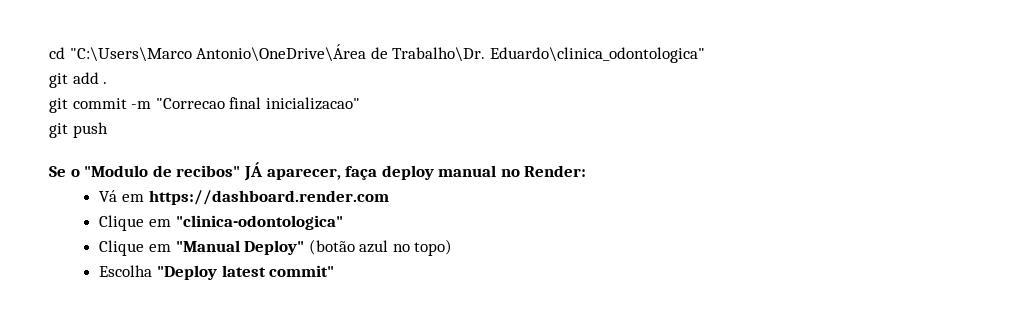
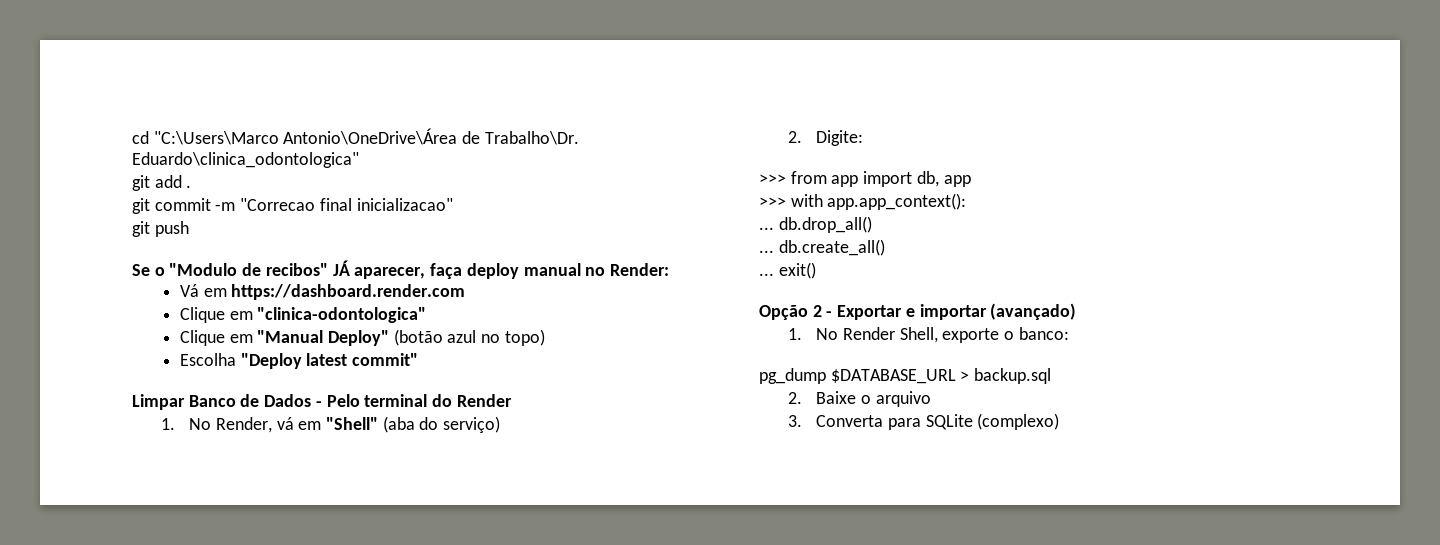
(335, 271) none -> [132,394,512,410] [160,416,501,433] [787,130,864,146] [759,171,971,187] [759,193,967,210] [759,216,872,233] [759,239,885,256] [759,262,816,279] [759,303,1077,320] [787,327,1069,343] [759,368,1052,384] [787,391,931,407] [787,413,1060,430] // Limpar Banco de Dados - Pelo terminal do Render // 1. No Render, vá em "Shell" (aba do serviço) // 2. Digite: // >>> from app import db, app // >>> with app.app_context(): // ... db.drop_all() // ... db.create_all() // ... exit() // Opção 2 - Exportar e importar (avançado) // 1. No Render Shell, exporte o banco: // pg_dump $DATABASE_URL > backup.sql // 2. Baixe o arquivo // 3. Converta para SQLite (complexo)

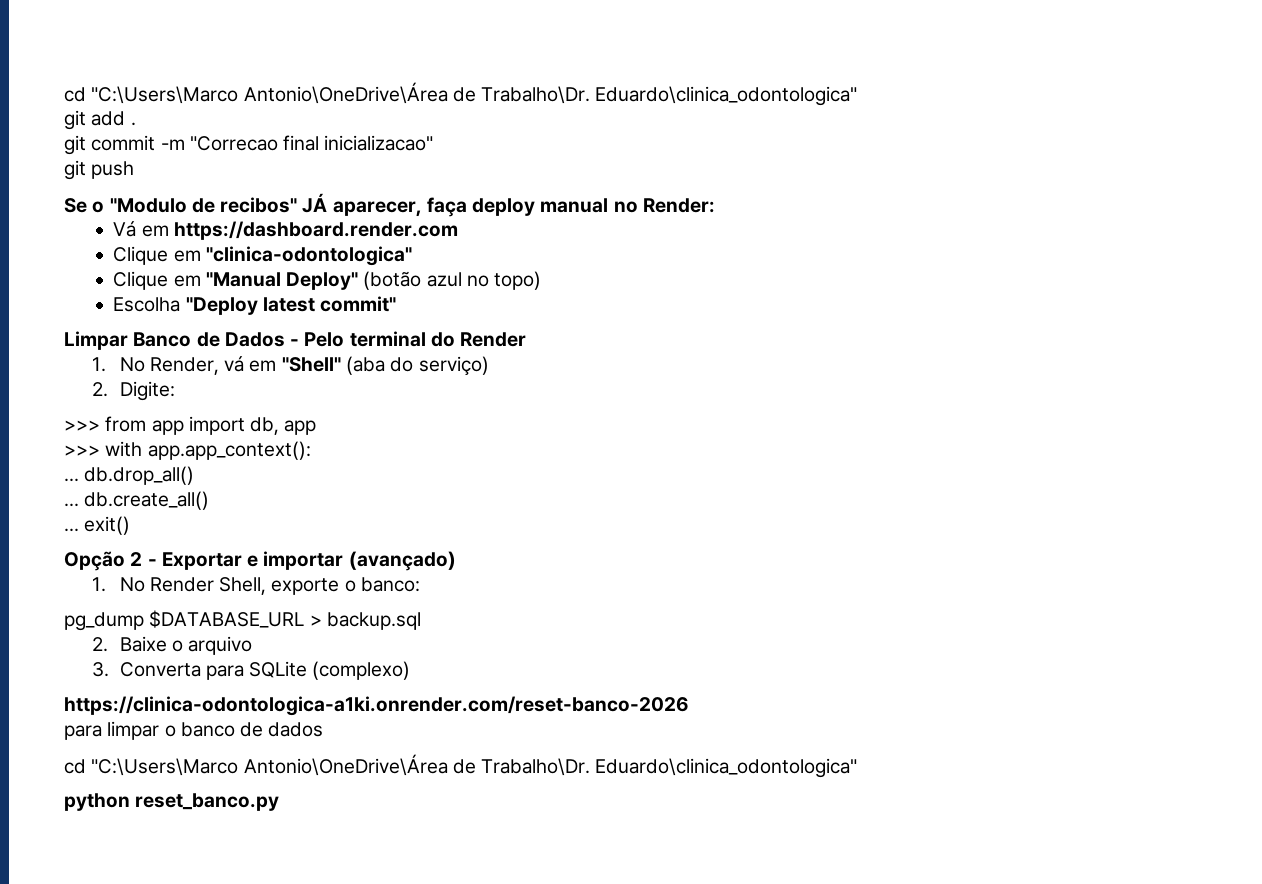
(1060, 421) none -> [64,696,689,716] [64,721,324,740] [64,754,858,778] [64,793,280,811] // https://clinica-odontologica-a1ki.onrender.com/reset-banco-2026 // para limpar o banco de dados // cd "C:\Users\Marco Antonio\OneDrive\Área de Trabalho\Dr. Eduardo\clinica_odontologica" // python reset_banco.py

